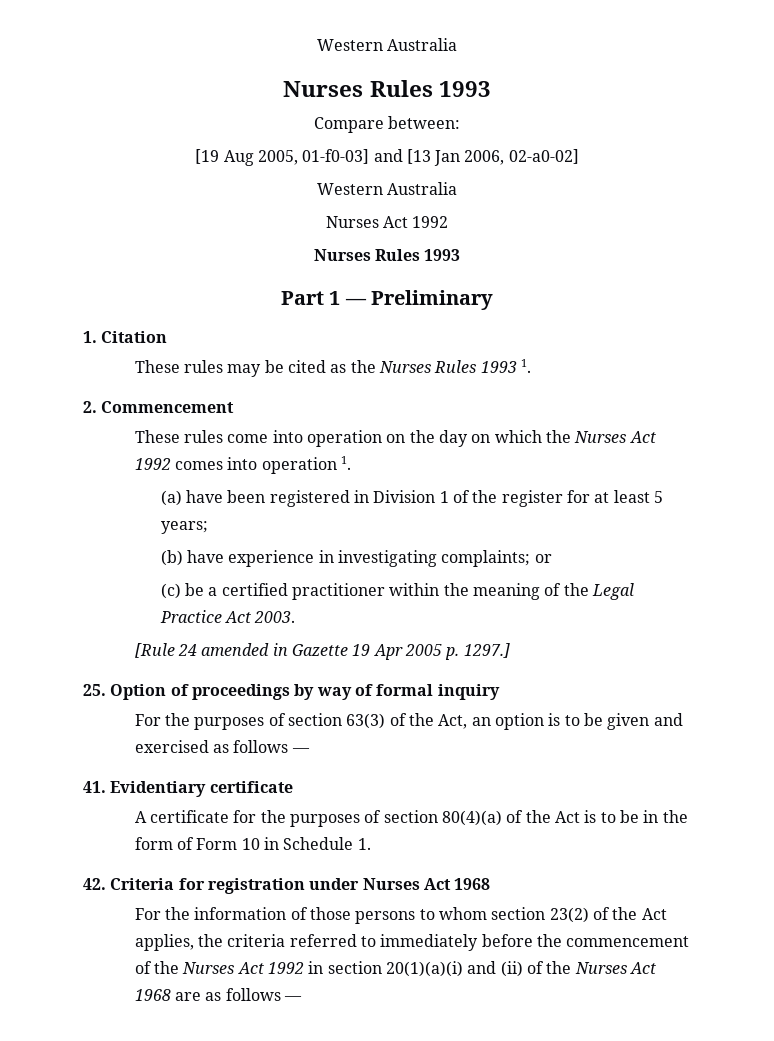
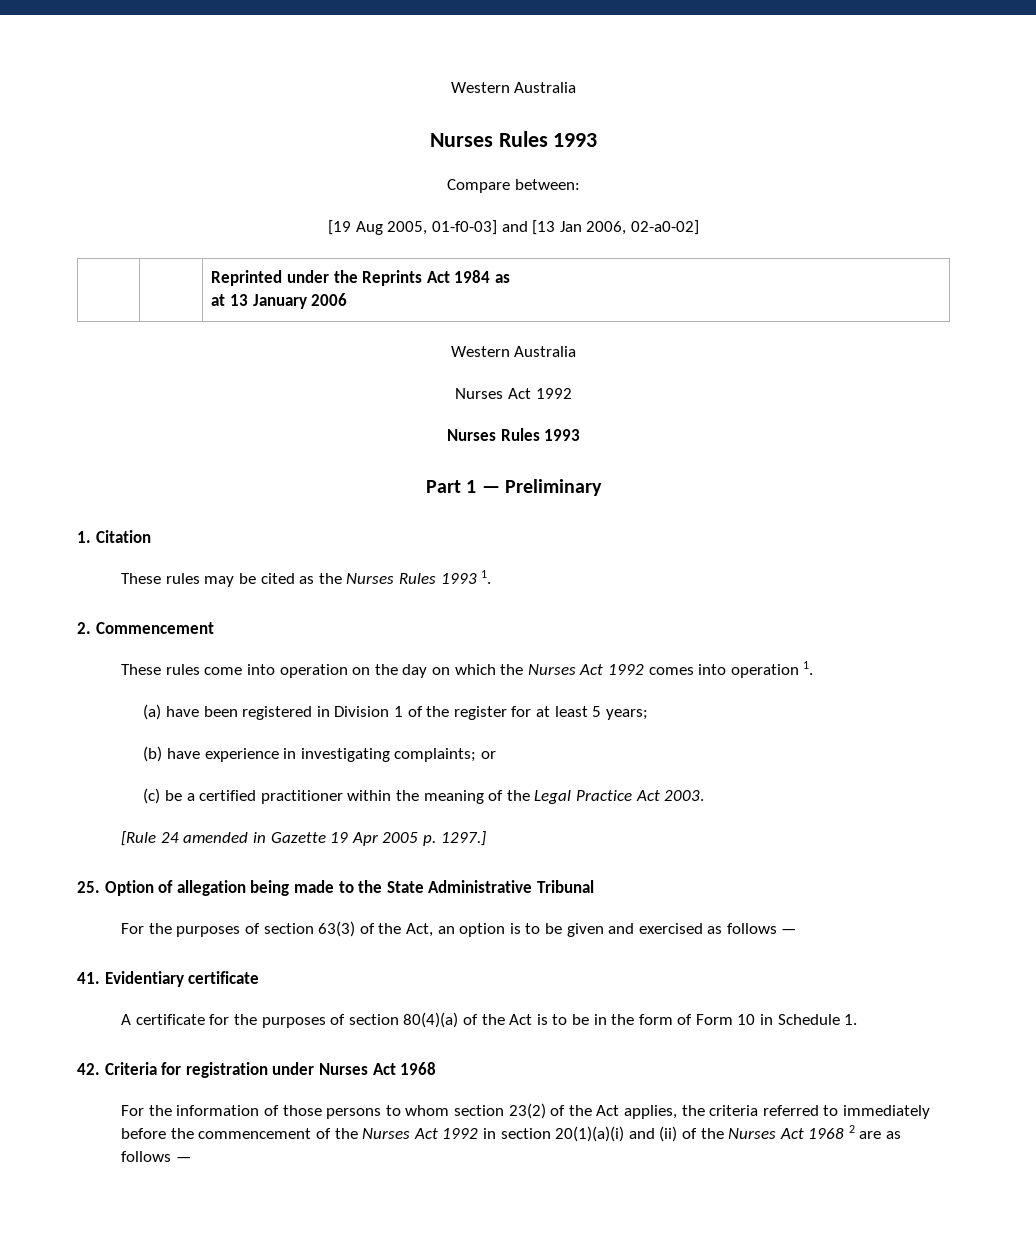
(579, 156) none -> [211,270,511,286] [211,293,348,309] // | | Reprinted under the Reprints Act 1984 as // at 13 January 2006
[191,684,500,700] proceedings by way of formal inquiry -> [176,880,594,896] allegation being made to the State Administrative Tribunal
(171, 995) none -> [848,1125,855,1133] 2

